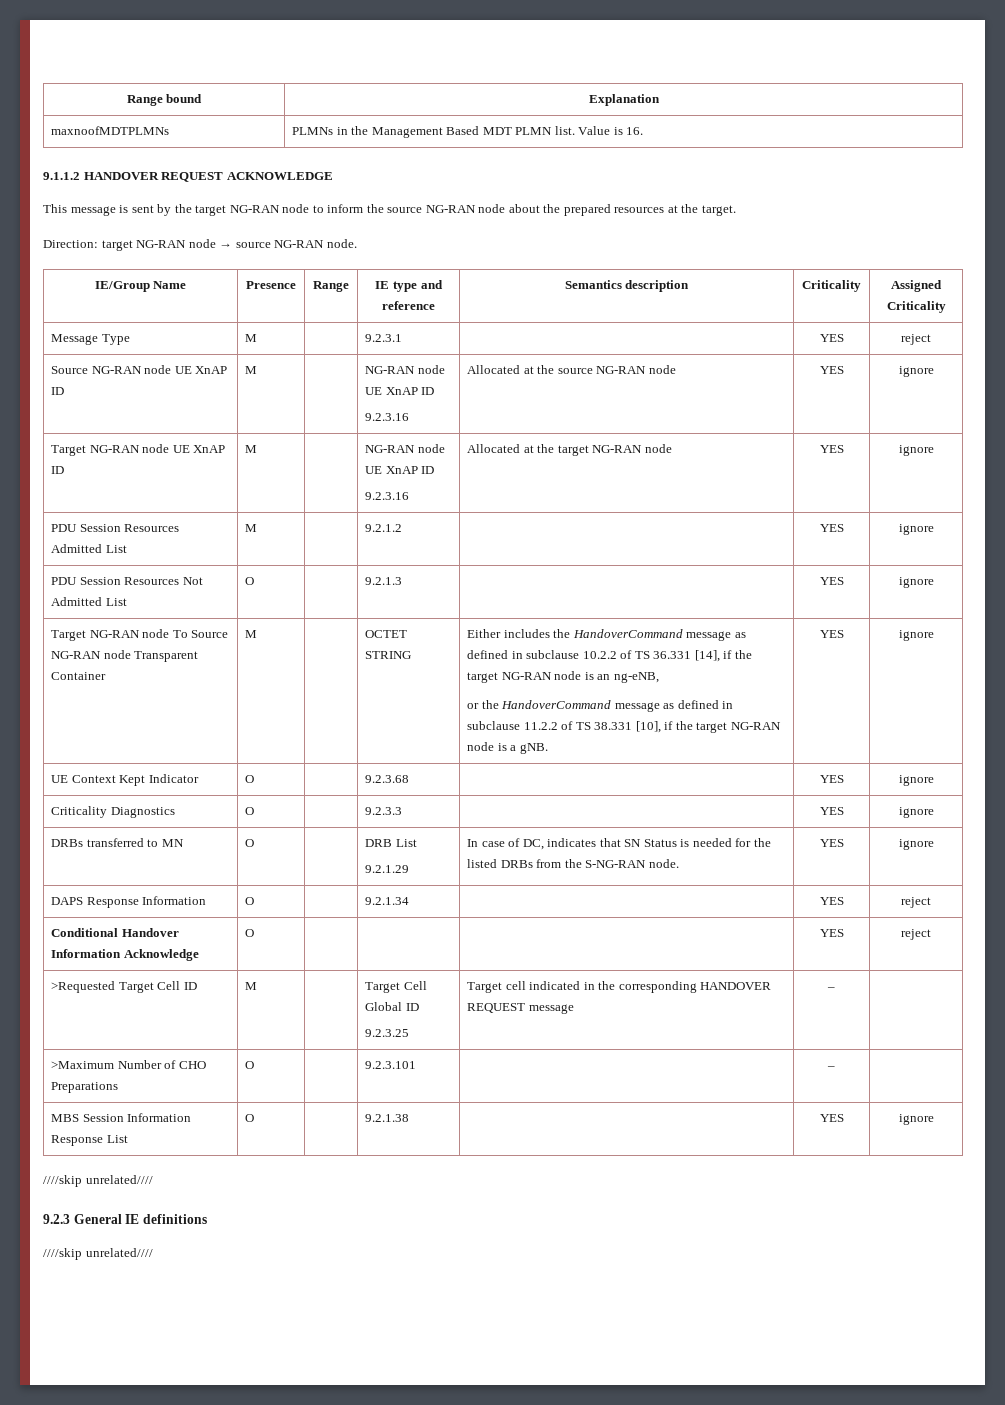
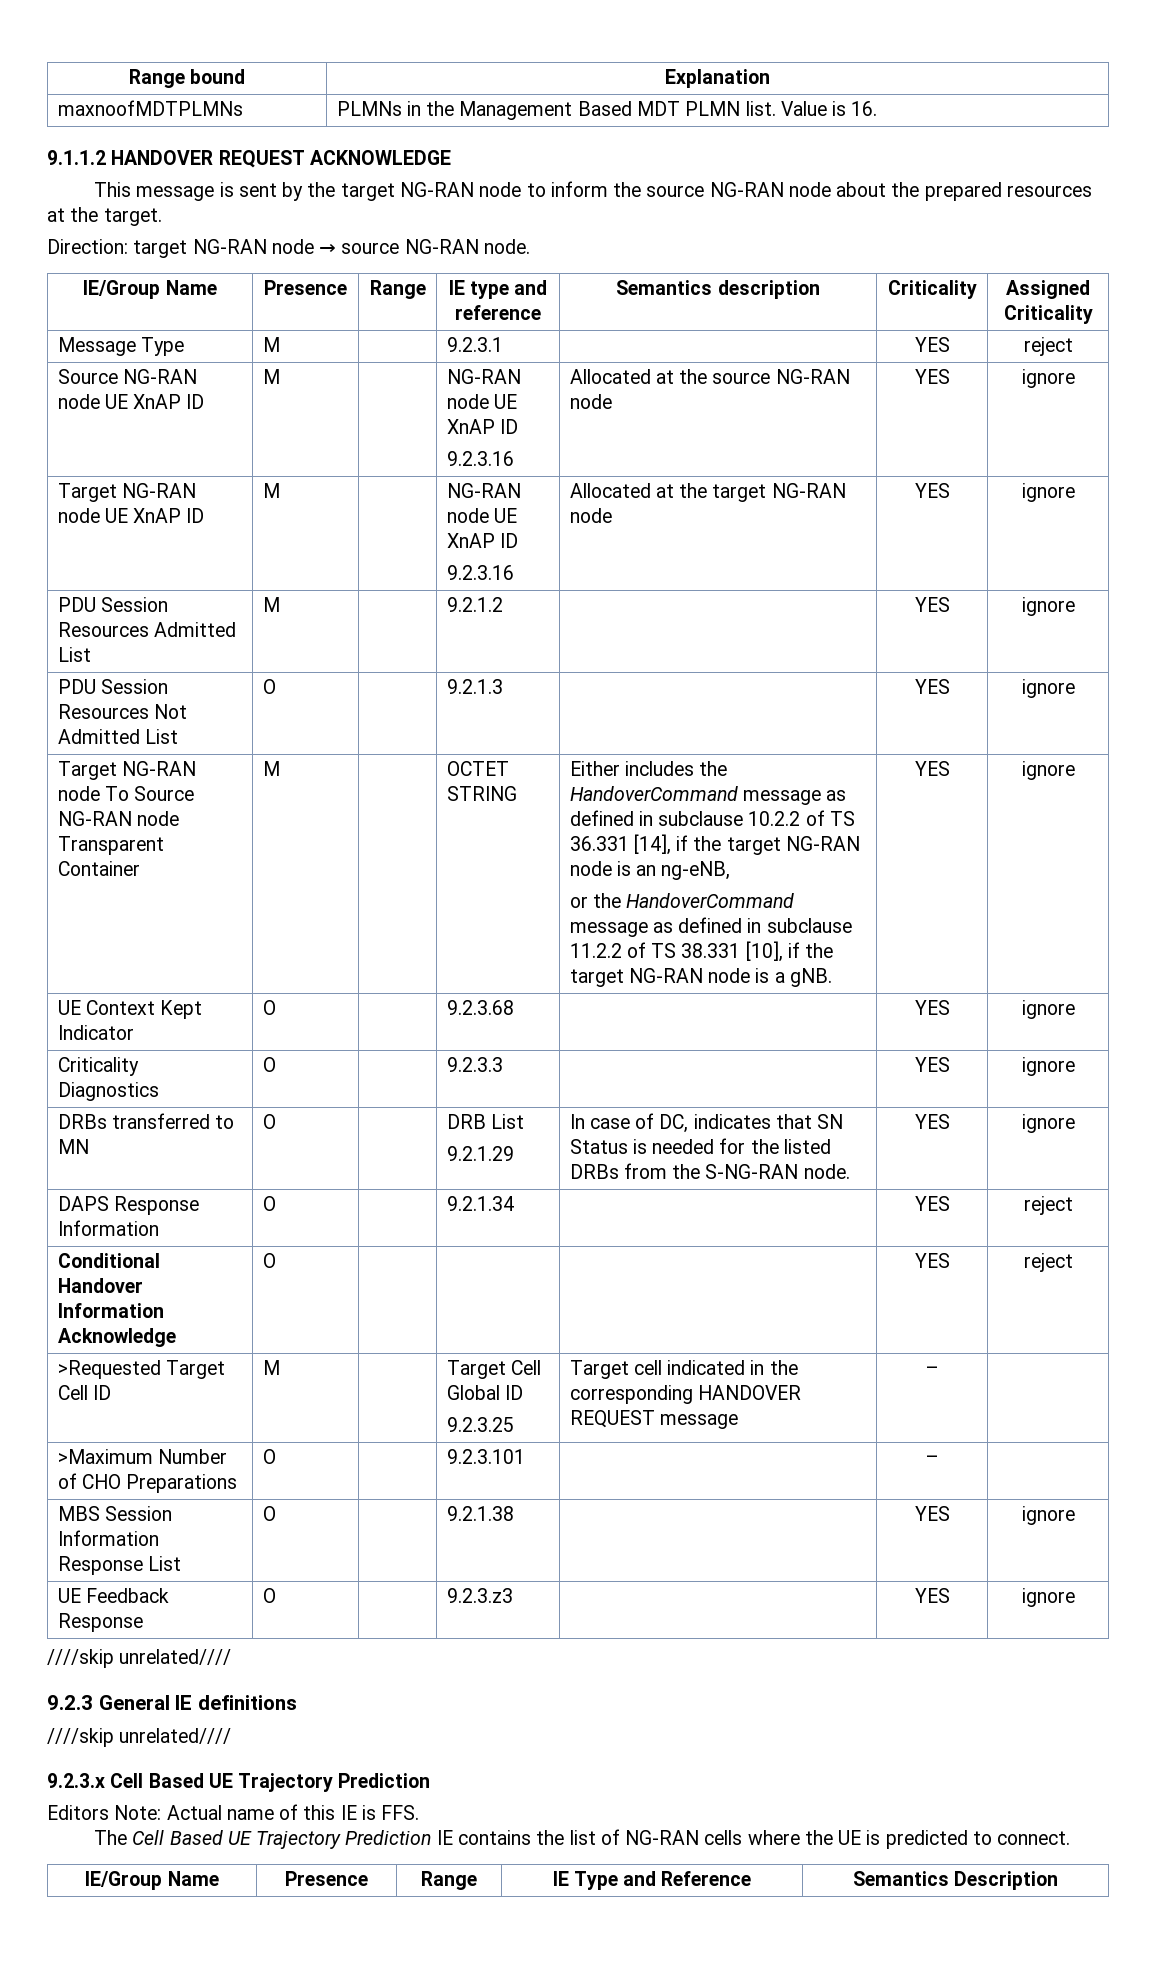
(934, 1119) none -> [57,1588,169,1603] [57,1613,143,1632] [262,1588,276,1603] [446,1588,513,1603] [914,1588,950,1603] [1021,1588,1075,1607] // UE Feedback Response | O | | 9.2.3.z3 | | YES | ignore
(153, 1252) none -> [47,1773,431,1792] [47,1804,420,1820] [94,1829,1071,1849] [85,1871,219,1890] [285,1871,368,1886] [421,1871,477,1890] [552,1871,752,1890] [852,1871,1059,1890] // 9.2.3.x Cell Based UE Trajectory Prediction // Editors Note: Actual name of this IE is FFS. // The Cell Based UE Trajectory Prediction IE contains the list of NG-RAN cells where the UE is predicted to connect. // IE/Group Name | Presence | Range | IE Type and Reference | Semantics Description

